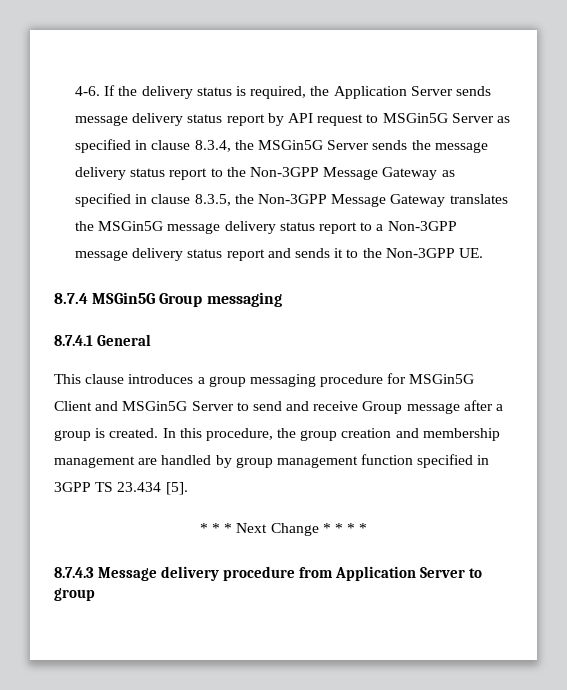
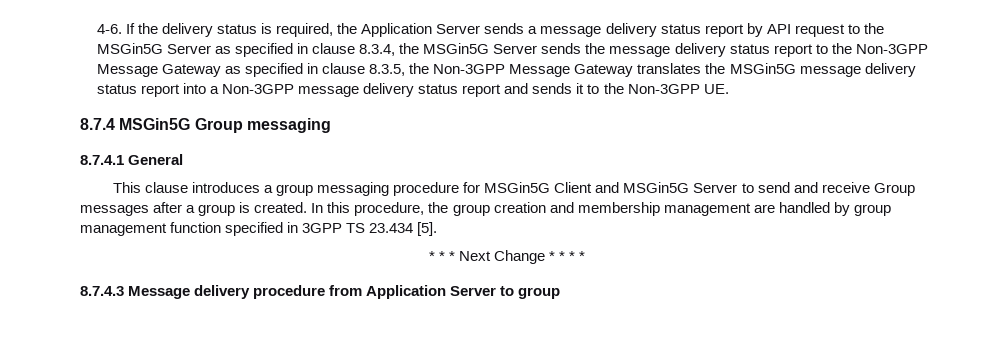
(491, 91) none -> [528,26,538,34] a
(379, 118) none -> [863,23,884,34] the
[360,222,373,231] to -> [182,83,206,94] into
[406,403,460,414] message -> [80,205,149,216] messages

